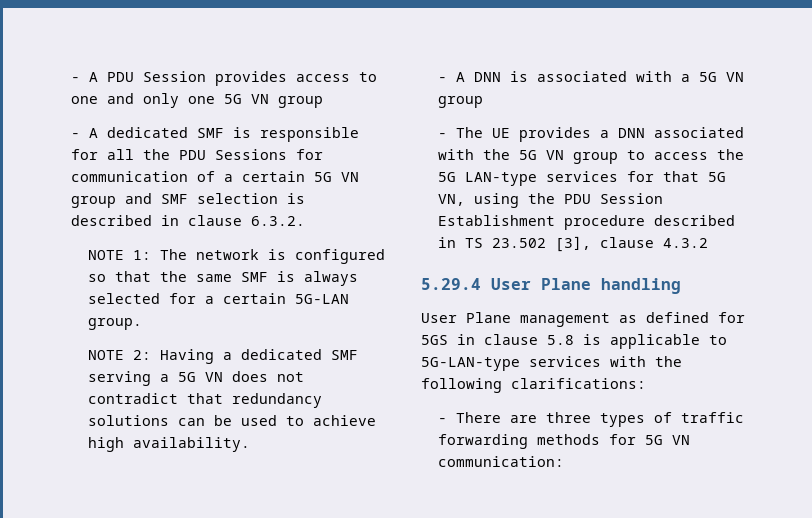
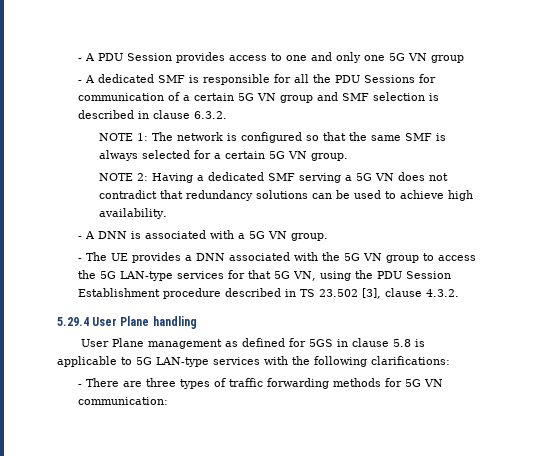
[294,294,349,304] 5G-LAN -> [269,151,308,159] 5G VN
[437,96,483,108] group -> [291,233,329,241] group.
[662,238,708,248] 4.3.2 -> [426,289,460,297] 4.3.2.
[421,357,520,371] 5G-LAN-type -> [136,357,209,367] 5G LAN-type

